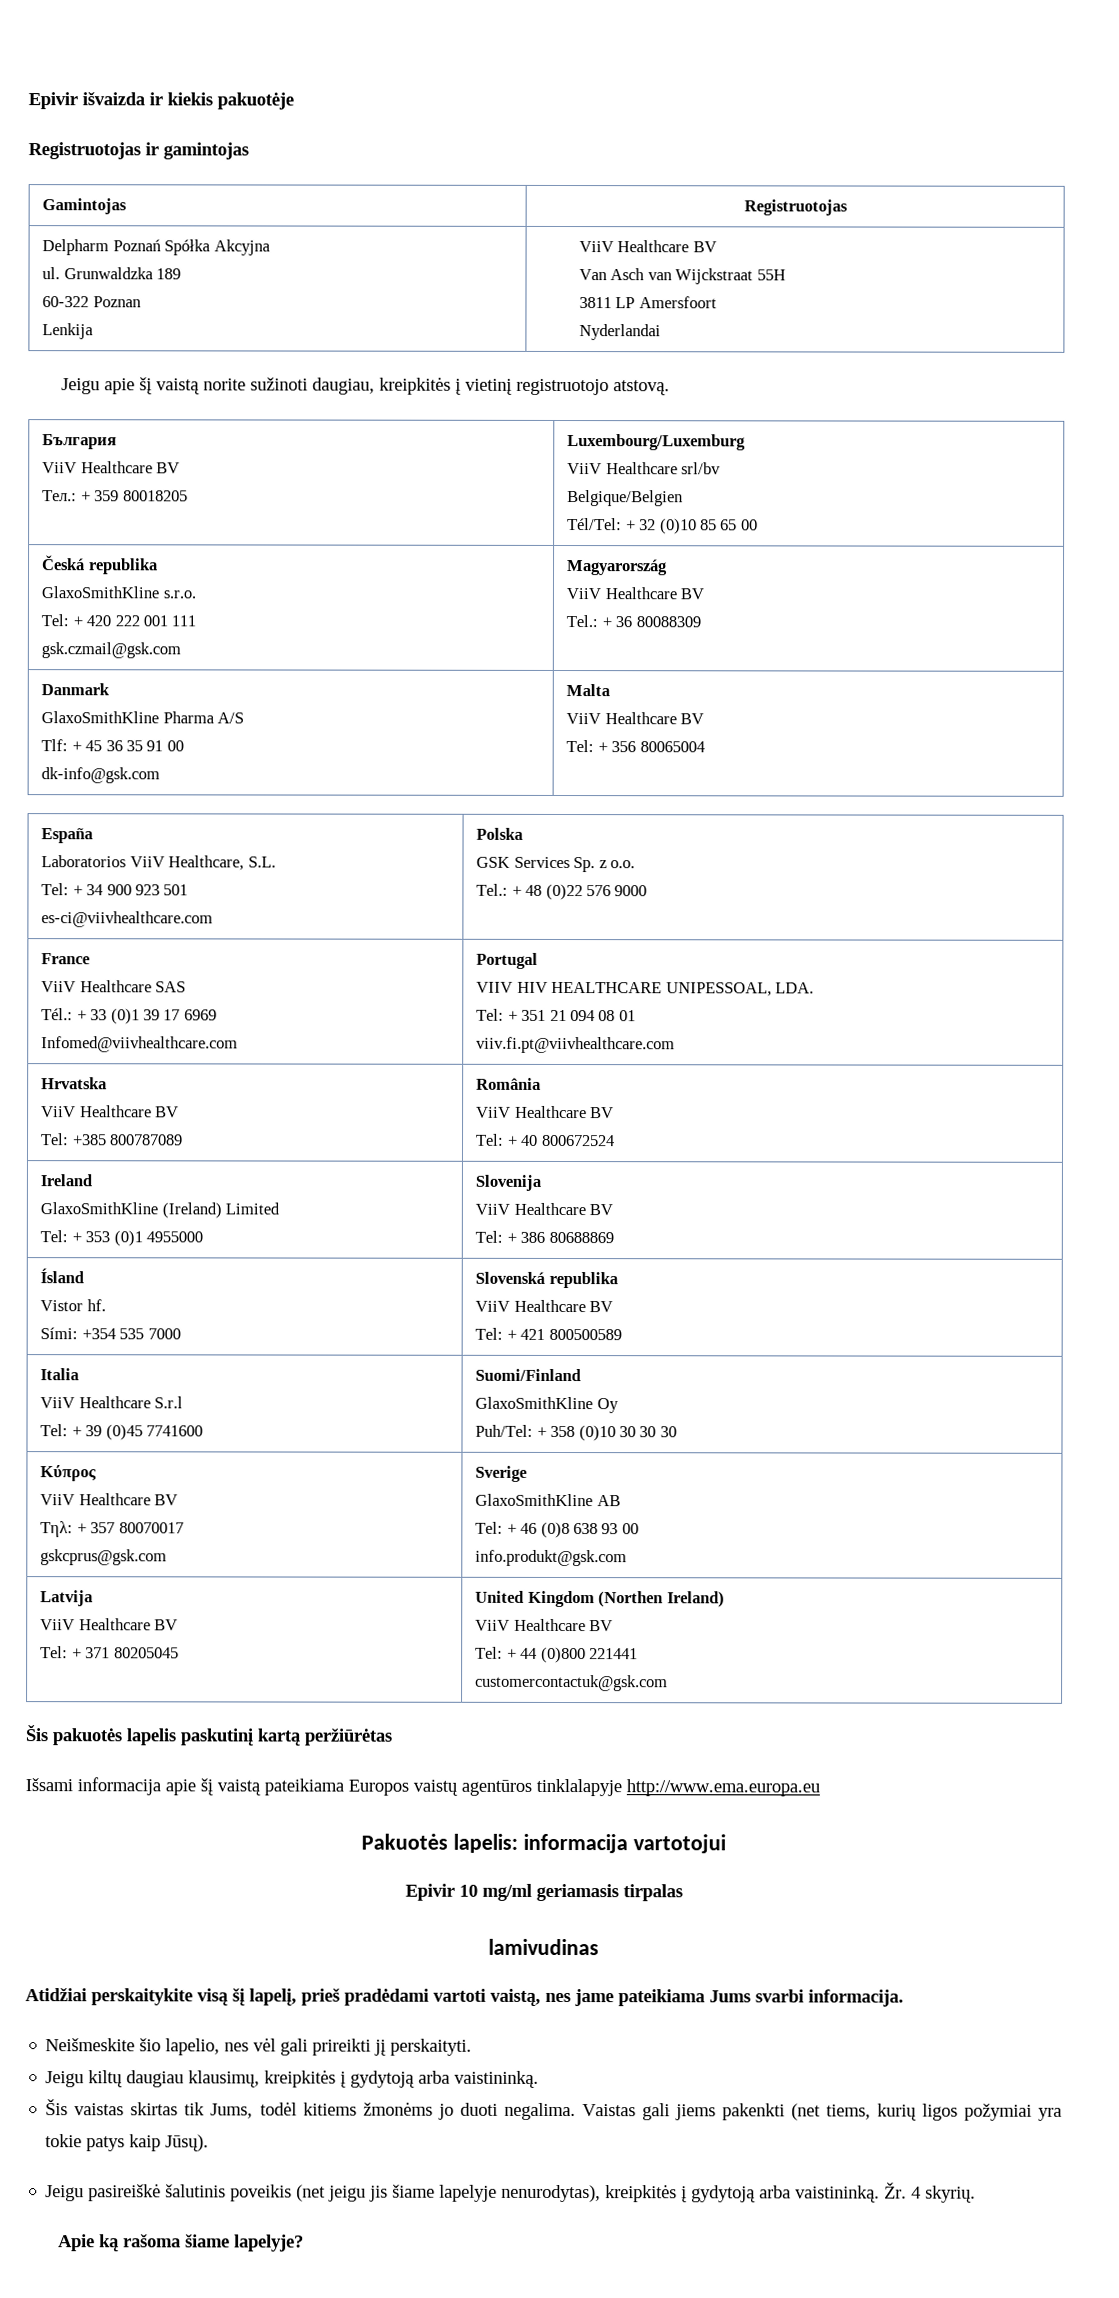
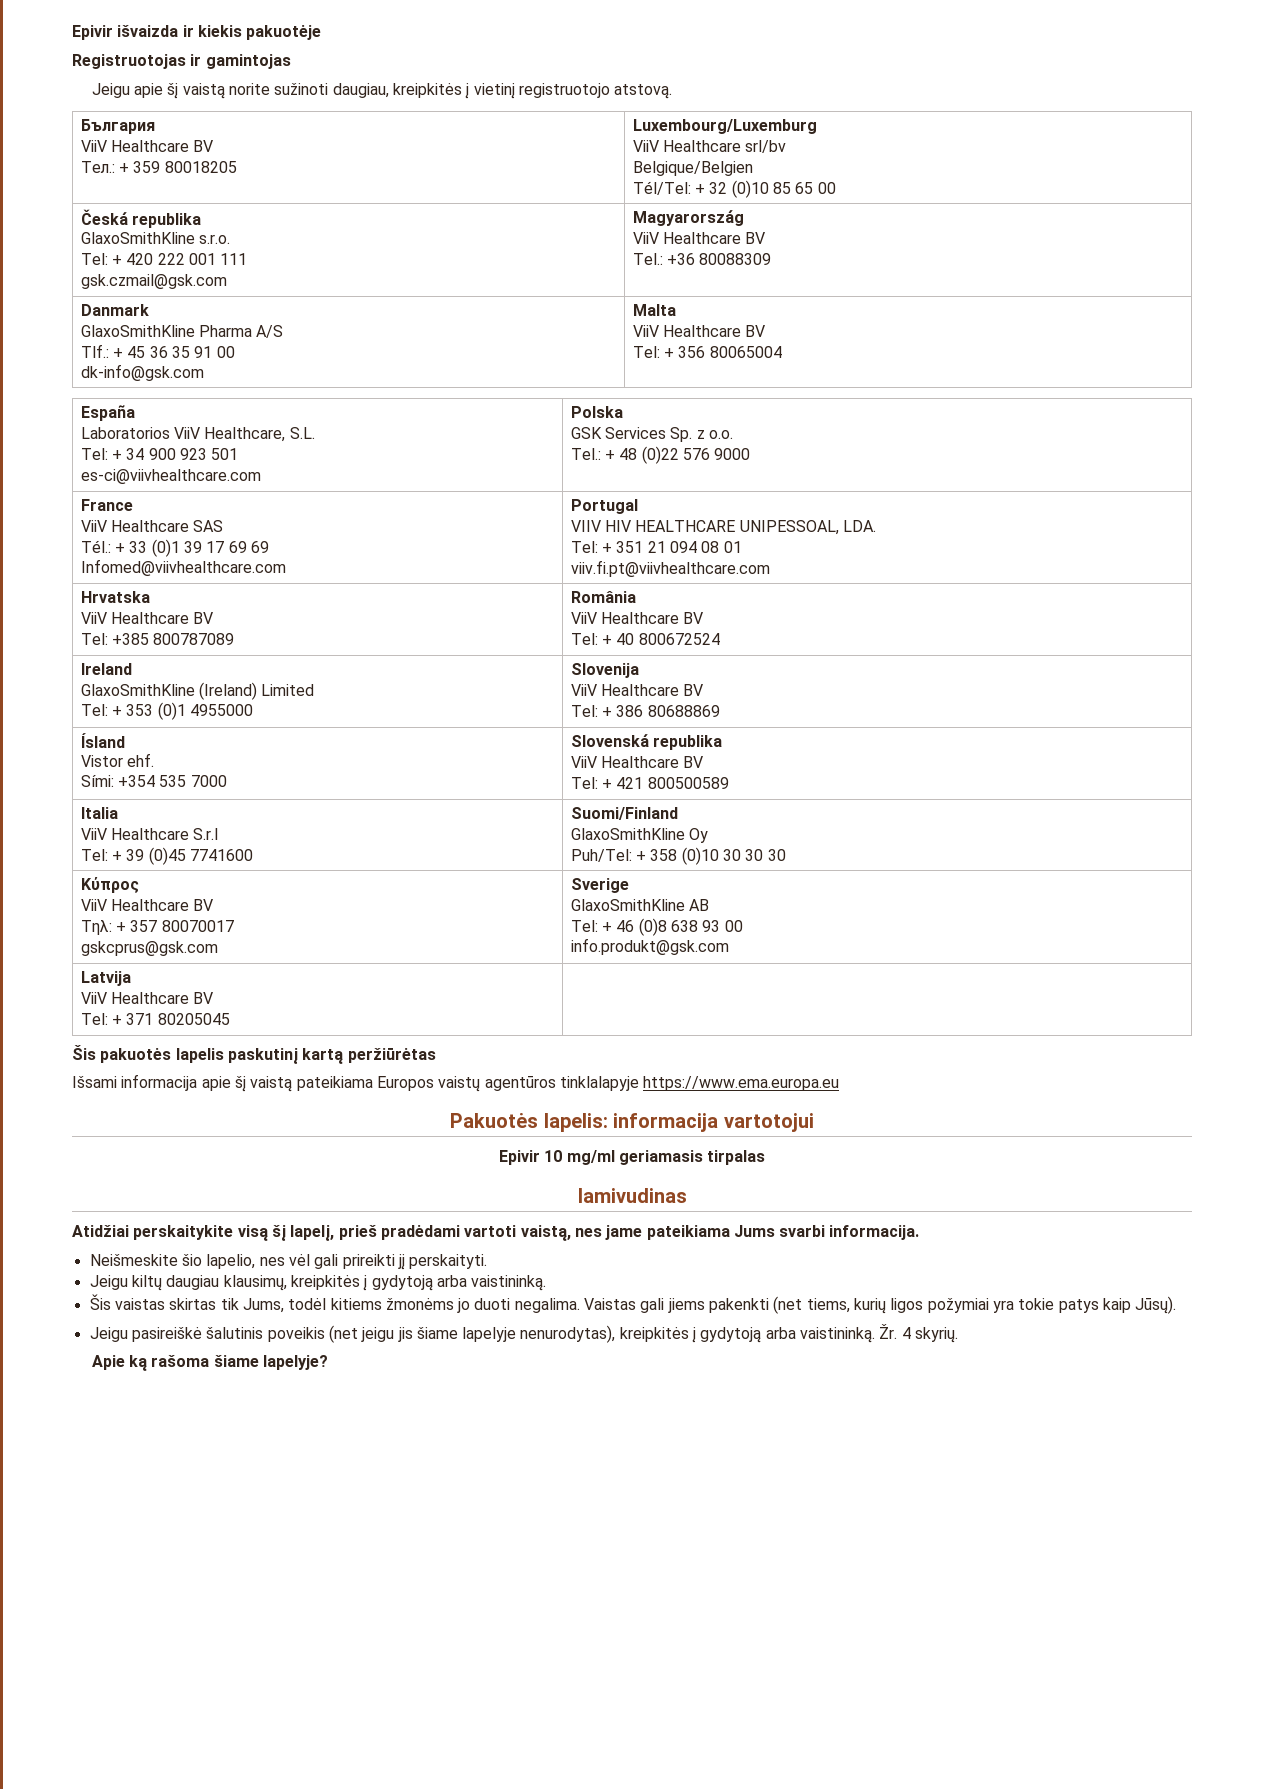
[42,198,128,215] [743,199,848,216] [42,239,271,256] [42,267,182,280] [42,296,141,308] [42,323,95,340] [578,240,717,253] [578,268,786,285] [578,296,717,309] [578,324,661,341] // Gamintojas | Registruotojas // Delpharm Poznań Spółka Akcyjna // ul. Grunwaldzka 189 // 60-322 Poznan // Lenkija | ViiV Healthcare BV // Van Asch van Wijckstraat 55H // 3811 LP Amersfoort // Nyderlandai -> (291, 61) none
[601,616,633,628] + 36 -> [666,253,695,265] +36
[41,739,69,752] Tlf: -> [80,344,109,358] Tlf.:
[183,1009,217,1021] 6969 -> [228,541,269,553] 69 69
[86,1299,106,1312] hf. -> [126,753,154,767] ehf.
[475,1590,725,1608] [475,1618,614,1632] [475,1646,639,1664] [475,1674,669,1692] United Kingdom (Northen Ireland) // ViiV Healthcare BV // Tel: + 44 (0)800 221441 // customercontactuk@gsk.com -> (230, 1019) none
[626,1779,820,1797] http://www.ema.europa.eu -> [643,1076,840,1091] https://www.ema.europa.eu

